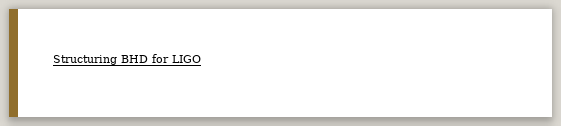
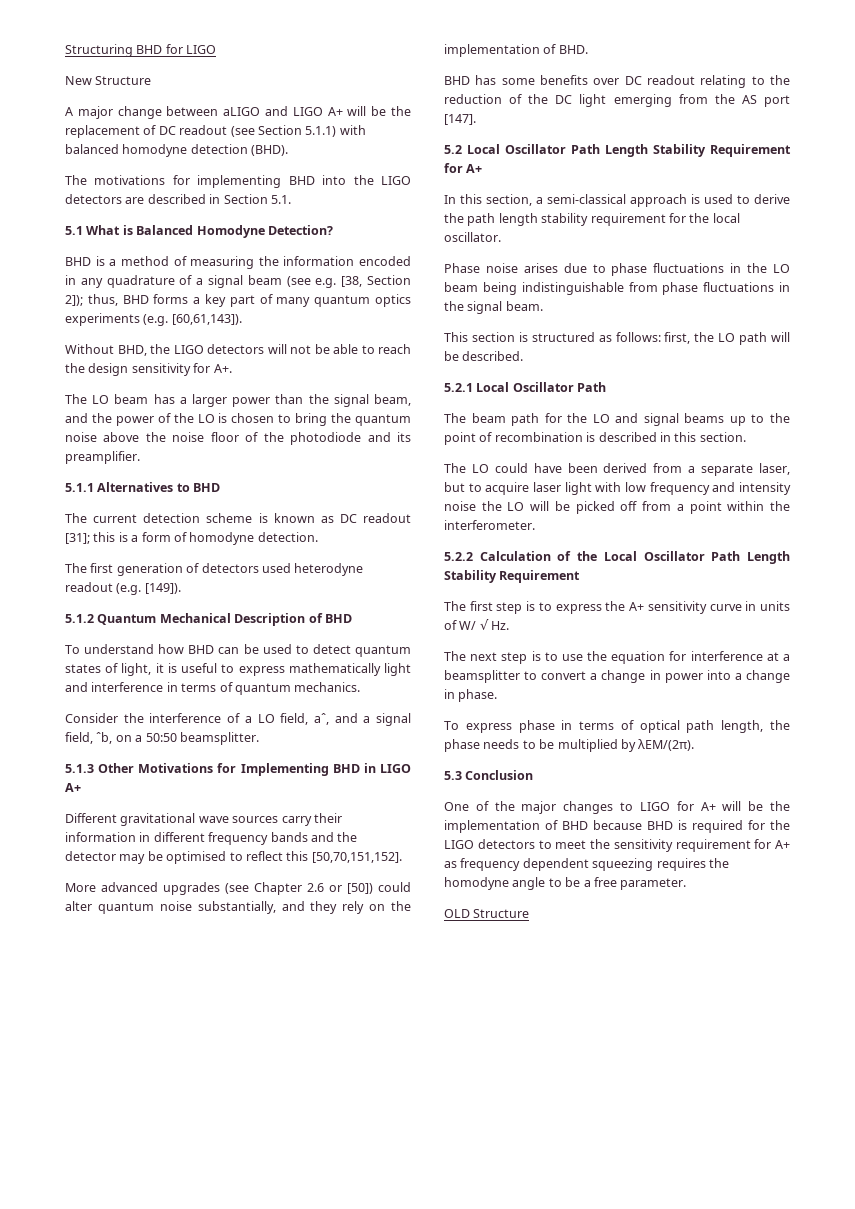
(201, 59) none -> [65,76,152,85] [65,106,412,119] [65,125,366,138] [65,144,289,157] [65,175,411,188] [65,194,291,204] [65,225,333,238] [65,256,411,269] [65,275,412,288] [65,294,412,307] [65,313,242,326] [65,344,411,356] [65,363,232,376] [65,394,411,407] [65,413,411,426] [65,432,412,445] [65,451,140,464] [65,482,221,492] [65,513,411,523] [65,532,318,545] [65,563,364,576] [65,582,181,595] [65,613,352,626] [65,644,411,657] [65,663,412,676] [65,682,361,695] [65,713,411,726] [65,732,259,745] [65,763,412,776] [65,783,81,792] [65,813,342,826] [65,832,358,845] [65,851,402,864] [65,882,411,895] [65,901,411,914] [444,44,588,57] [444,75,790,88] [444,94,790,107] [444,114,476,125] [444,144,791,157] [444,163,483,173] [444,194,790,207] [444,213,740,226] [444,232,501,242] [444,263,790,276] [444,282,790,295] [444,301,543,314] [444,332,790,345] [444,351,524,361] [444,382,607,392] [444,413,790,426] [444,432,746,445] [444,463,790,476] [444,482,791,495] [444,501,790,514] [444,520,535,530] [444,551,790,564] [444,570,581,583] [444,601,790,614] [444,619,510,630] [444,651,790,664] [444,670,790,683] [444,689,498,702] [444,720,790,733] [444,739,695,752] [444,770,534,780] [444,801,790,814] [444,820,790,833] [444,839,790,852] [444,858,729,871] [444,877,687,890] [444,909,530,918] // New Structure // A major change between aLIGO and LIGO A+ will be the replacement of DC readout (see Section 5.1.1) with balanced homodyne detection (BHD). // The motivations for implementing BHD into the LIGO detectors are described in Section 5.1. // 5.1 What is Balanced Homodyne Detection? // BHD is a method of measuring the information encoded in any quadrature of a signal beam (see e.g. [38, Section 2]); thus, BHD forms a key part of many quantum optics experiments (e.g. [60,61,143]). // Without BHD, the LIGO detectors will not be able to reach the design sensitivity for A+. // The LO beam has a larger power than the signal beam, and the power of the LO is chosen to bring the quantum noise above the noise floor of the photodiode and its preamplifier. // 5.1.1 Alternatives to BHD // The current detection scheme is known as DC readout [31]; this is a form of homodyne detection. // The first generation of detectors used heterodyne readout (e.g. [149]). // 5.1.2 Quantum Mechanical Description of BHD // To understand how BHD can be used to detect quantum states of light, it is useful to express mathematically light and interference in terms of quantum mechanics. // Consider the interference of a LO field, aˆ, and a signal field, ˆb, on a 50:50 beamsplitter. // 5.1.3 Other Motivations for Implementing BHD in LIGO A+ // Different gravitational wave sources carry their information in different frequency bands and the detector may be optimised to reflect this [50,70,151,152]. // More advanced upgrades (see Chapter 2.6 or [50]) could alter quantum noise substantially, and they rely on the implementation of BHD. // BHD has some benefits over DC readout relating to the reduction of the DC light emerging from the AS port [147]. // 5.2 Local Oscillator Path Length Stability Requirement for A+ // In this section, a semi-classical approach is used to derive the path length stability requirement for the local oscillator. // Phase noise arises due to phase fluctuations in the LO beam being indistinguishable from phase fluctuations in the signal beam. // This section is structured as follows: first, the LO path will be described. // 5.2.1 Local Oscillator Path // The beam path for the LO and signal beams up to the point of recombination is described in this section. // The LO could have been derived from a separate laser, but to acquire laser light with low frequency and intensity noise the LO will be picked off from a point within the interferometer. // 5.2.2 Calculation of the Local Oscillator Path Length Stability Requirement // The first step is to express the A+ sensitivity curve in units of W/ √ Hz. // The next step is to use the equation for interference at a beamsplitter to convert a change in power into a change in phase. // To express phase in terms of optical path length, the phase needs to be multiplied by λEM/(2π). // 5.3 Conclusion // One of the major changes to LIGO for A+ will be the implementation of BHD because BHD is required for the LIGO detectors to meet the sensitivity requirement for A+ as frequency dependent squeezing requires the homodyne angle to be a free parameter. // OLD Structure

